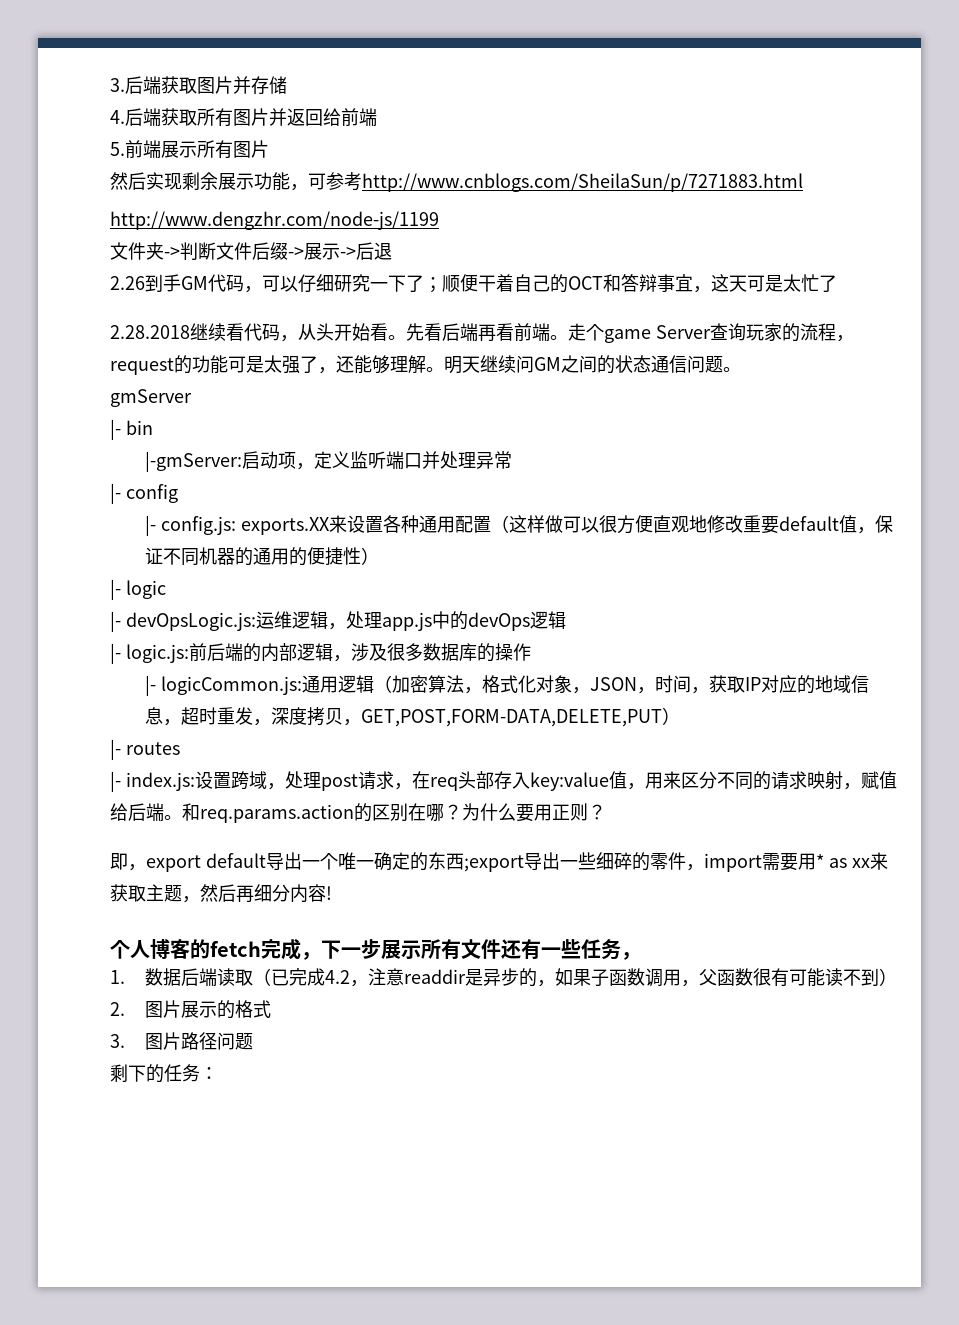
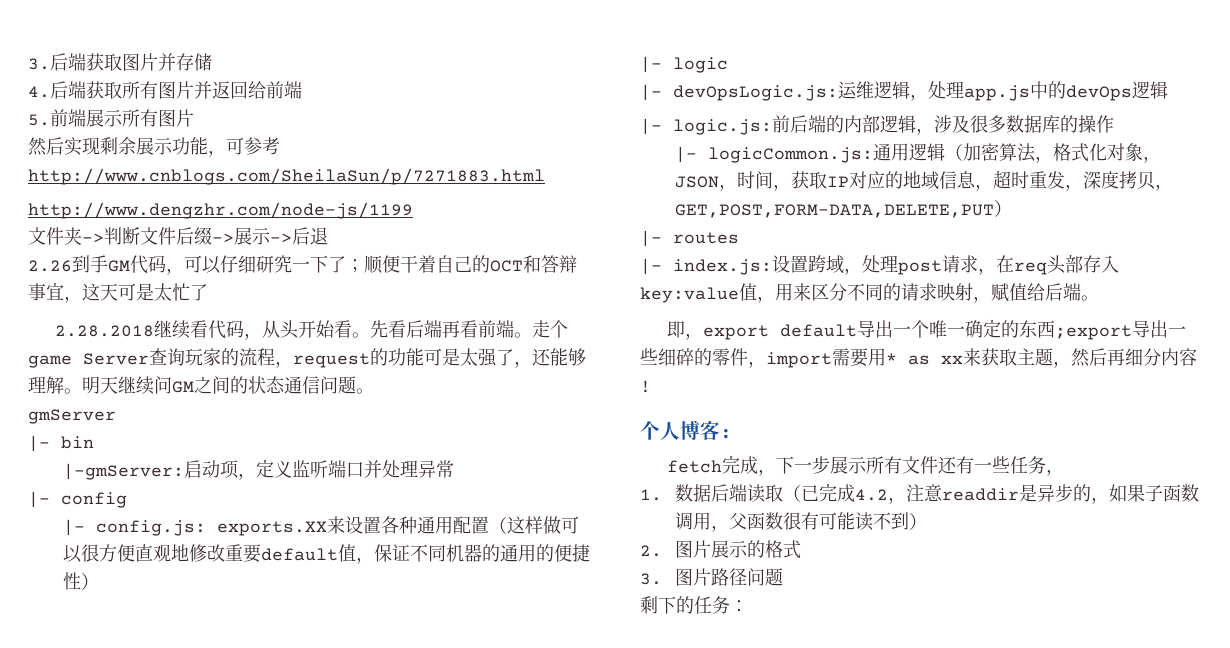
[182,803,606,823] 和req.params.action的区别在哪？为什么要用正则？ -> (1099, 298) none
[190,939,210,959] 的 -> [720,429,732,439] : //

